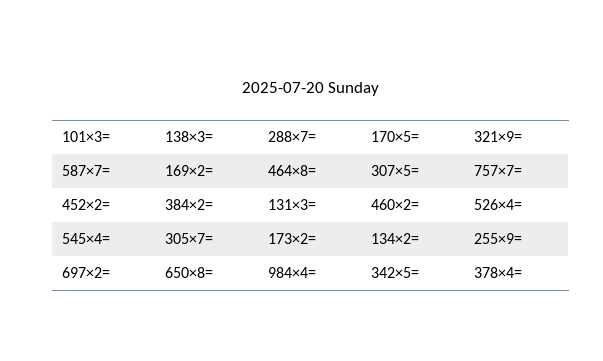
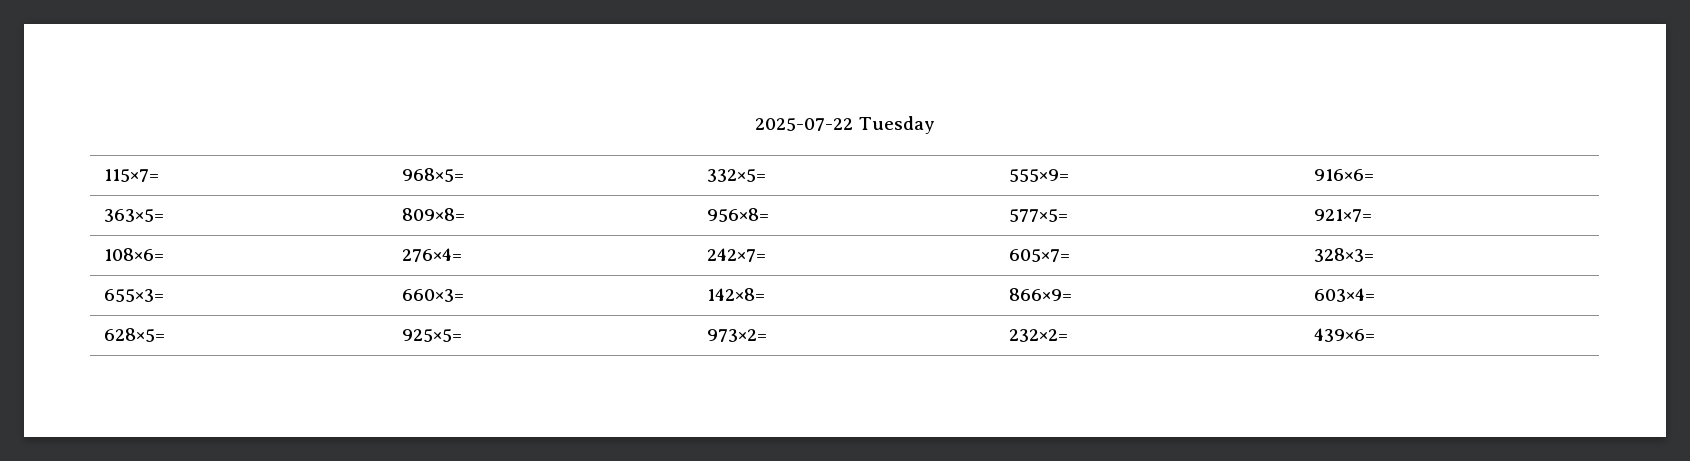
[241,82,380,96] [62,131,111,142] [165,131,214,142] [268,131,317,142] [371,131,420,142] [474,131,523,142] [62,165,111,176] [165,165,214,176] [268,165,317,176] [371,165,420,176] [474,165,523,176] [62,199,111,210] [165,199,214,210] [268,199,317,210] [371,199,420,210] [474,199,523,210] [62,233,111,244] [165,233,214,244] [268,233,317,244] [371,233,420,244] [474,233,523,244] [62,267,111,278] [165,267,214,278] [268,267,317,278] [371,267,420,278] [474,267,523,278] 2025-07-20 Sunday // 101×3= | 138×3= | 288×7= | 170×5= | 321×9= // 587×7= | 169×2= | 464×8= | 307×5= | 757×7= // 452×2= | 384×2= | 131×3= | 460×2= | 526×4= // 545×4= | 305×7= | 173×2= | 134×2= | 255×9= // 697×2= | 650×8= | 984×4= | 342×5= | 378×4= -> [755,116,935,134] [103,169,159,182] [401,168,464,182] [706,169,766,182] [1008,169,1069,182] [1313,169,1374,181] [103,209,164,222] [401,208,465,221] [706,208,769,222] [1008,209,1068,222] [1313,209,1372,222] [103,248,164,261] [401,248,462,262] [706,248,766,262] [1008,249,1070,262] [1313,248,1374,262] [103,289,164,302] [401,289,464,302] [706,288,765,301] [1008,288,1072,301] [1313,288,1375,302] [103,328,165,342] [401,329,462,342] [706,329,767,342] [1008,329,1068,342] [1313,328,1375,342] 2025-07-22 Tuesday // 115×7= | 968×5= | 332×5= | 555×9= | 916×6= // 363×5= | 809×8= | 956×8= | 577×5= | 921×7= // 108×6= | 276×4= | 242×7= | 605×7= | 328×3= // 655×3= | 660×3= | 142×8= | 866×9= | 603×4= // 628×5= | 925×5= | 973×2= | 232×2= | 439×6=

